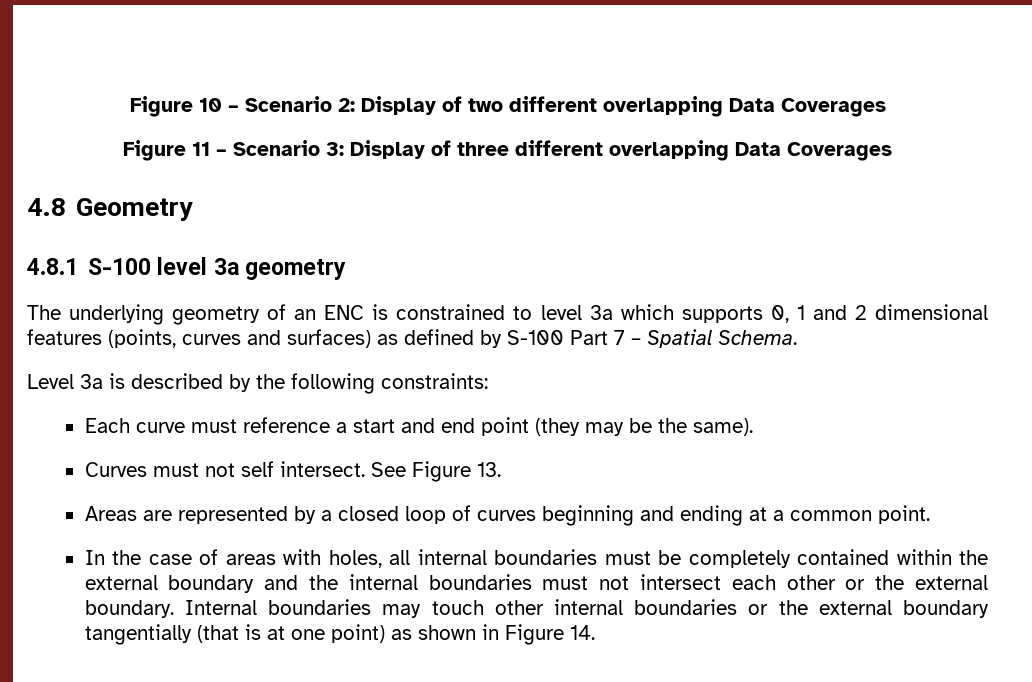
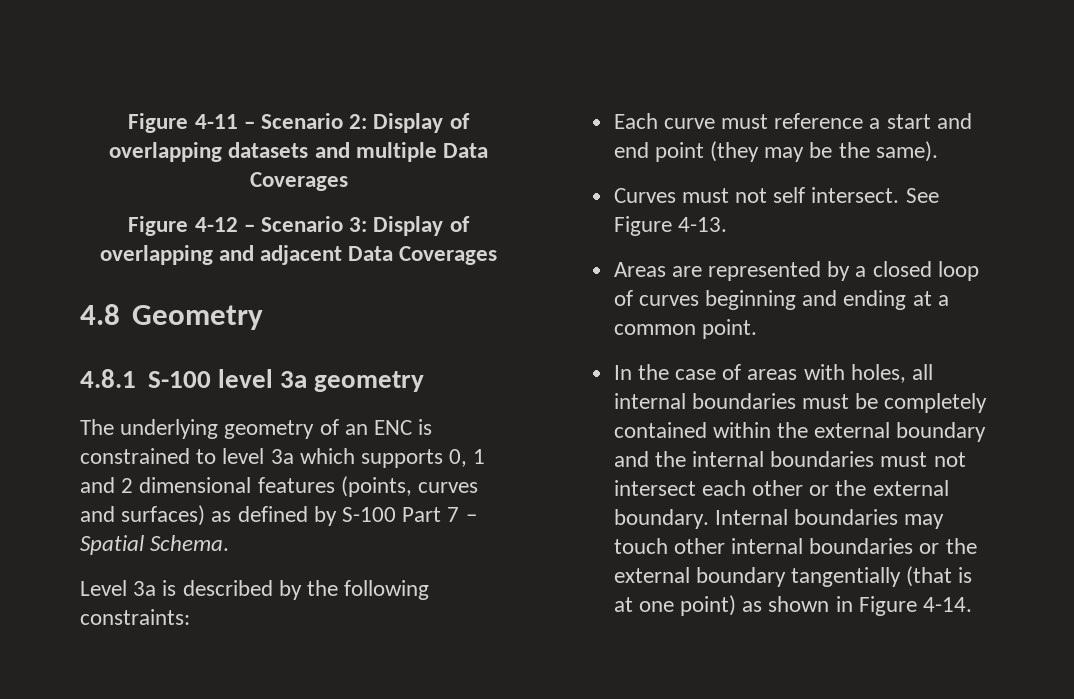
[129,96,222,117] Figure 10 -> [128,113,238,133] Figure 4-11
[467,96,723,117] two different overlapping -> [109,142,437,162] overlapping datasets and multiple
[192,142,210,156] 11 -> [194,217,238,232] 4-12
[457,140,729,161] three different overlapping -> [99,245,342,265] overlapping and adjacent
[476,462,501,477] 13. -> [677,217,727,232] 4-13.
[569,625,595,640] 14. -> [923,597,973,612] 4-14.

